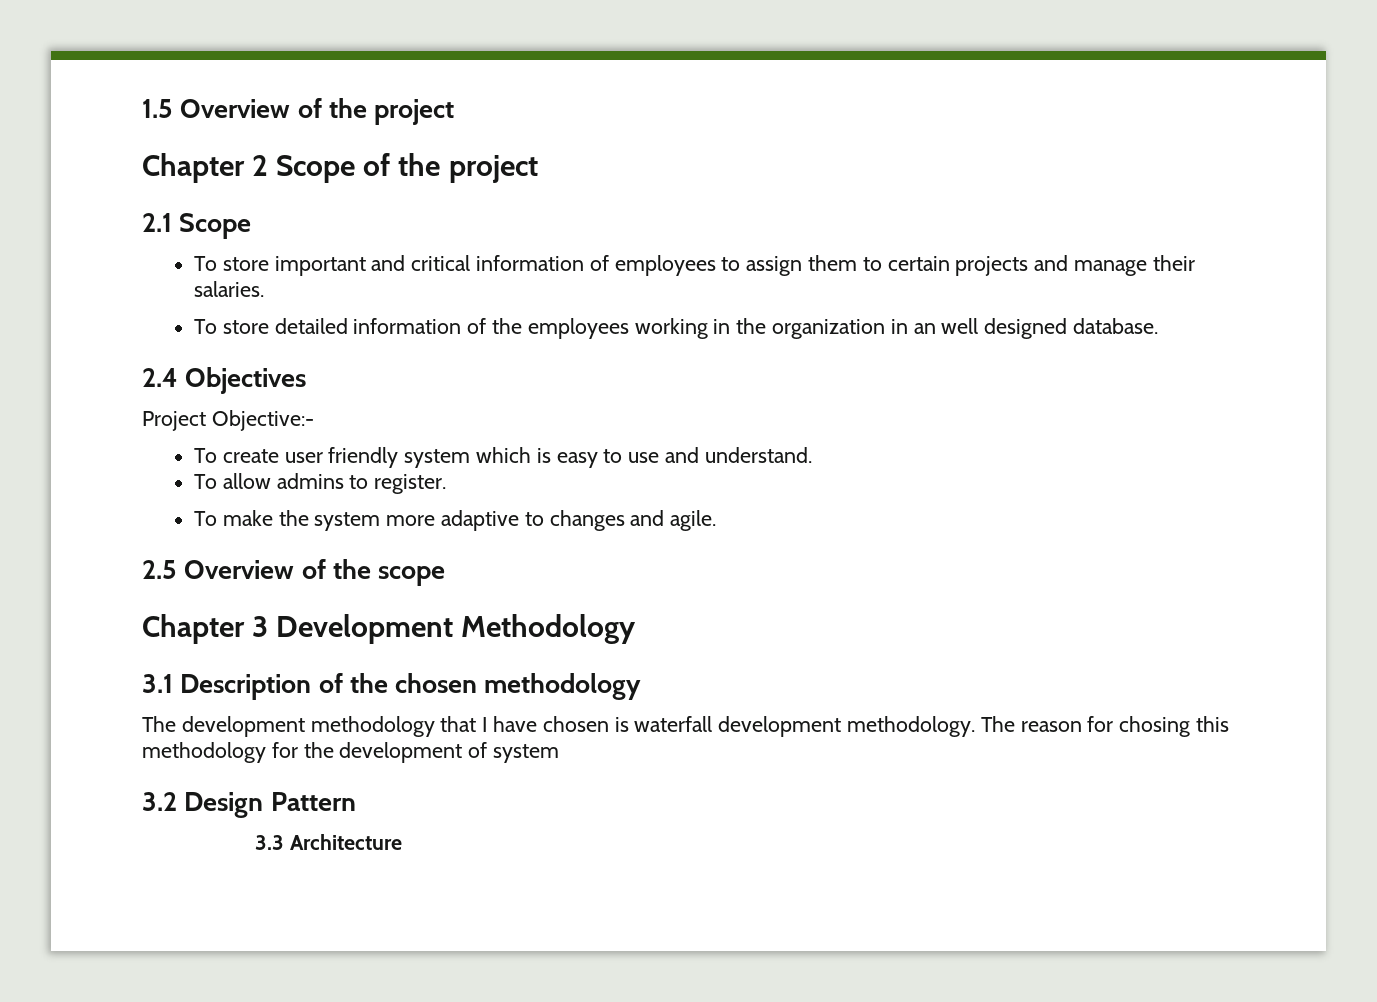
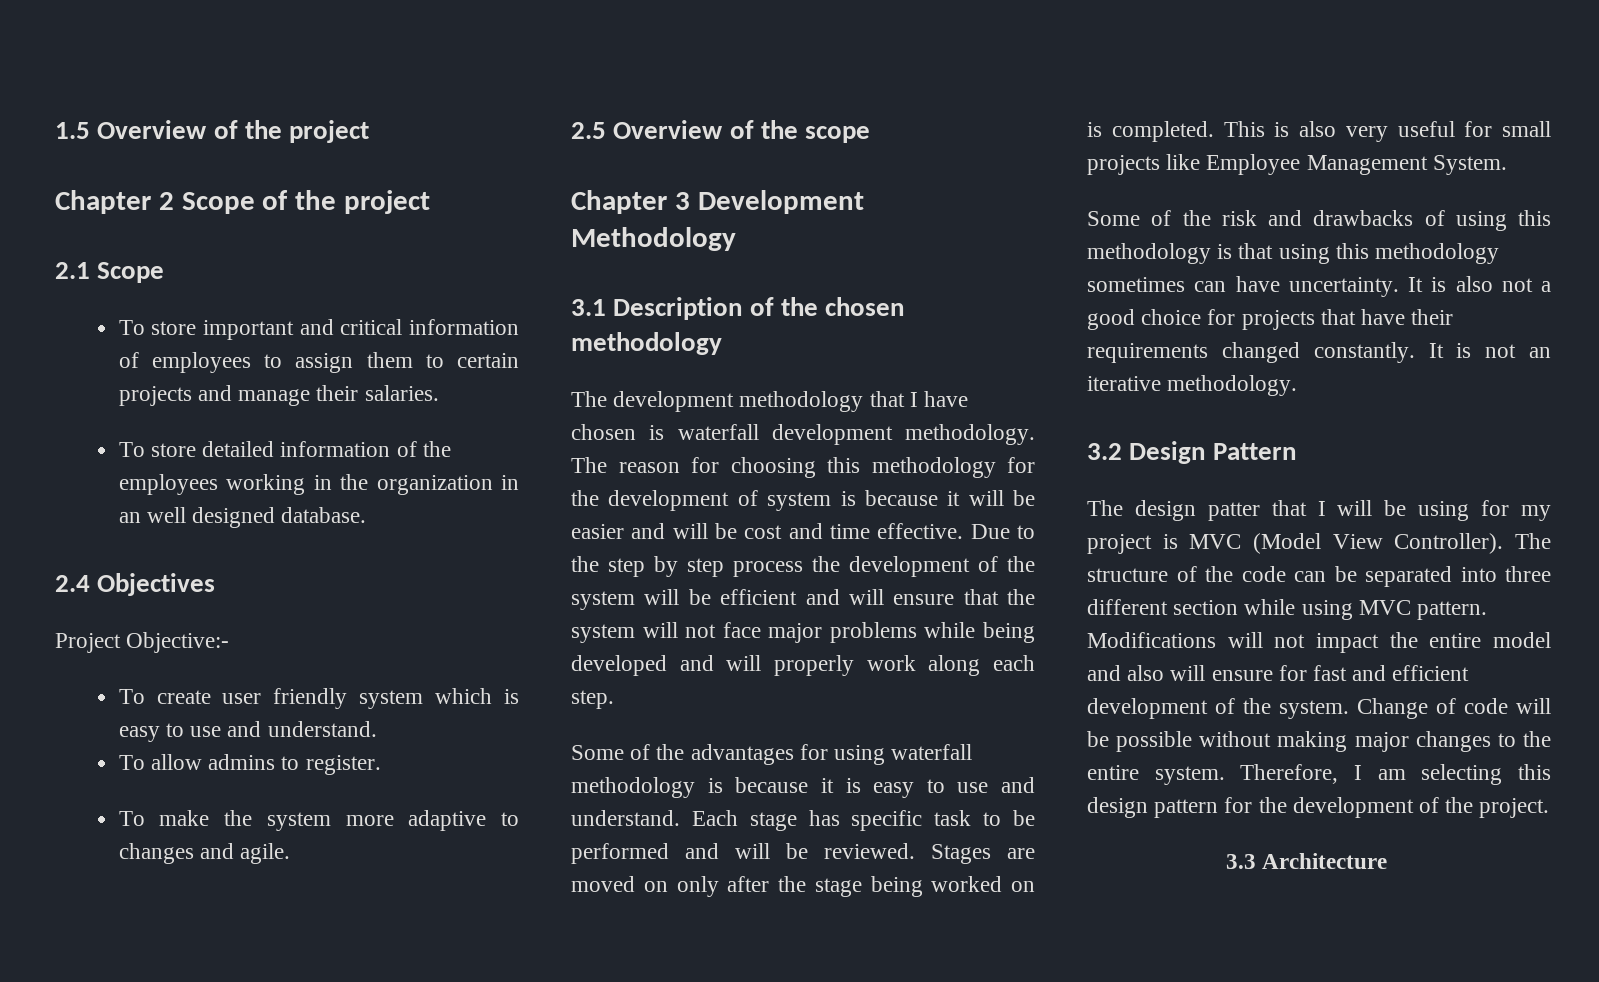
[1119,716,1191,737] chosing -> [730,457,816,478] choosing
[142,792,356,818] // 3.2 Design Pattern -> [840,490,1035,506] [571,523,1035,539] [571,556,1035,577] [571,589,1035,610] [571,622,1035,643] [571,655,1035,676] [571,690,614,709] [571,744,973,765] [571,777,1035,798] [571,810,1035,831] [571,843,1035,864] [571,876,1035,897] [1087,121,1551,142] [1087,154,1507,175] [1087,210,1551,231] [1087,243,1500,264] [1087,276,1551,297] [1087,309,1454,330] [1087,342,1551,363] [1087,375,1298,396] [1087,441,1296,464] [1087,500,1551,521] [1087,533,1551,554] [1087,566,1551,587] [1087,599,1488,620] [1087,632,1551,653] [1087,665,1470,681] [1087,698,1551,719] [1087,731,1551,752] [1087,764,1551,785] [1087,797,1550,818] is because it will be easier and will be cost and time effective. Due to the step by step process the development of the system will be efficient and will ensure that the system will not face major problems while being developed and will properly work along each step. // Some of the advantages for using waterfall methodology is because it is easy to use and understand. Each stage has specific task to be performed and will be reviewed. Stages are moved on only after the stage being worked on is completed. This is also very useful for small projects like Employee Management System. // Some of the risk and drawbacks of using this methodology is that using this methodology sometimes can have uncertainty. It is also not a good choice for projects that have their requirements changed constantly. It is not an iterative methodology. // 3.2 Design Pattern // The design patter that I will be using for my project is MVC (Model View Controller). The structure of the code can be separated into three different section while using MVC pattern. Modifications will not impact the entire model and also will ensure for fast and efficient development of the system. Change of code will be possible without making major changes to the entire system. Therefore, I am selecting this design pattern for the development of the project.

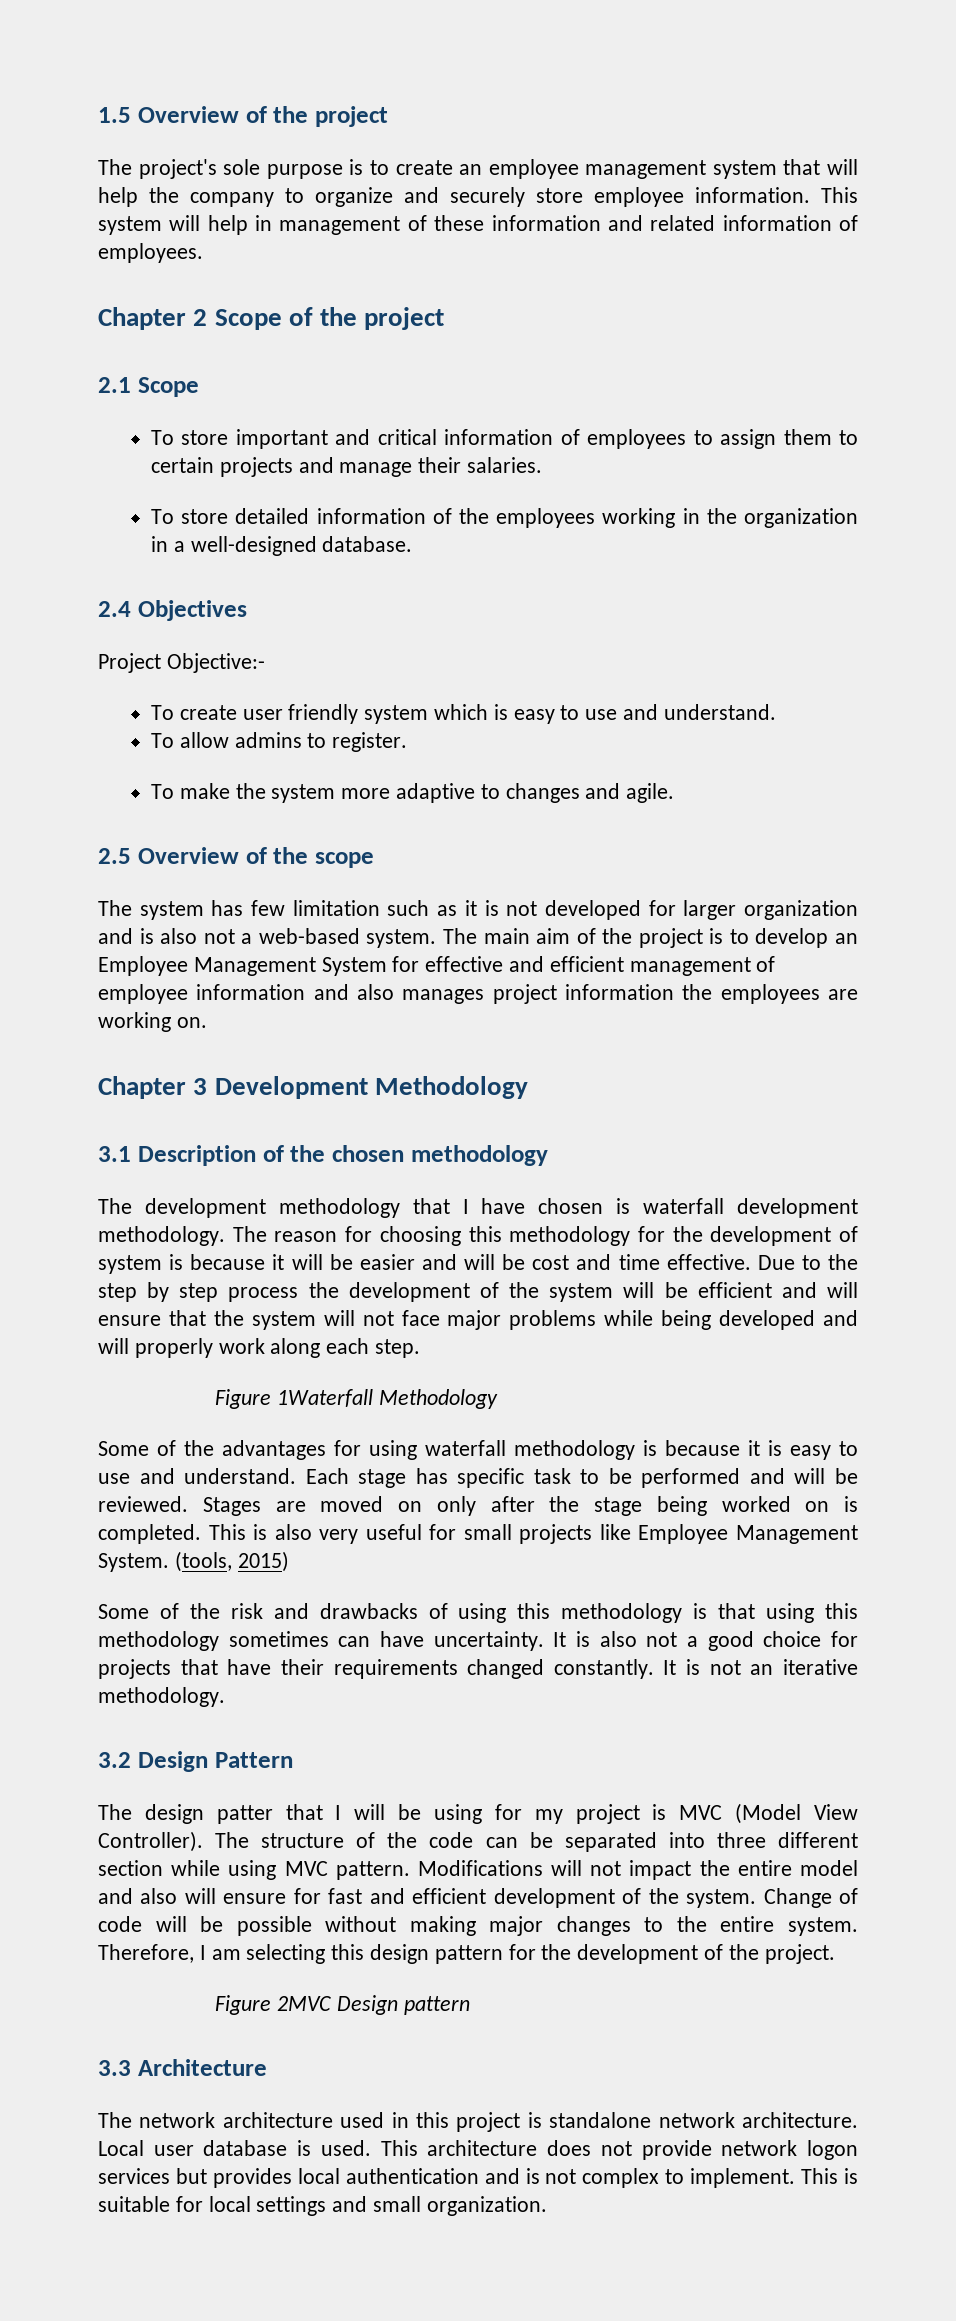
(370, 131) none -> [98,159,858,179] [98,187,858,207] [98,215,859,235] [98,243,203,263] // The project's sole purpose is to create an employee management system that will help the company to organize and securely store employee information. This system will help in management of these information and related information of employees.
[118,507,276,528] an well designed -> [173,536,317,556] a well-designed
(871, 134) none -> [98,900,858,920] [98,928,858,948] [98,956,776,976] [98,984,859,1004] [98,1012,207,1032] // The system has few limitation such as it is not developed for larger organization and is also not a web-based system. The main aim of the project is to develop an Employee Management System for effective and efficient management of employee information and also manages project information the employees are working on.
(614, 699) none -> [215,1389,498,1409] // Figure 1Waterfall Methodology
(1507, 165) none -> [174,1551,289,1572] (tools, 2015)
[1226,853,1388,869] 3.3 Architecture -> [215,1995,470,2015] [98,2059,267,2076] [98,2112,858,2132] [98,2140,859,2160] [98,2168,858,2188] [98,2196,547,2216] Figure 2MVC Design pattern // 3.3 Architecture // The network architecture used in this project is standalone network architecture. Local user database is used. This architecture does not provide network logon services but provides local authentication and is not complex to implement. This is suitable for local settings and small organization.

